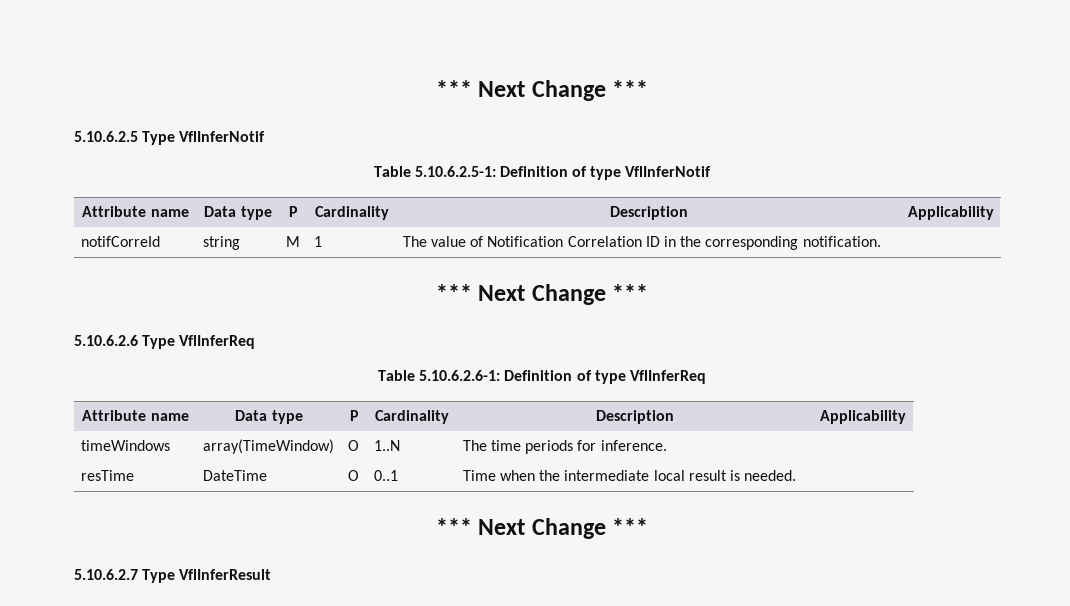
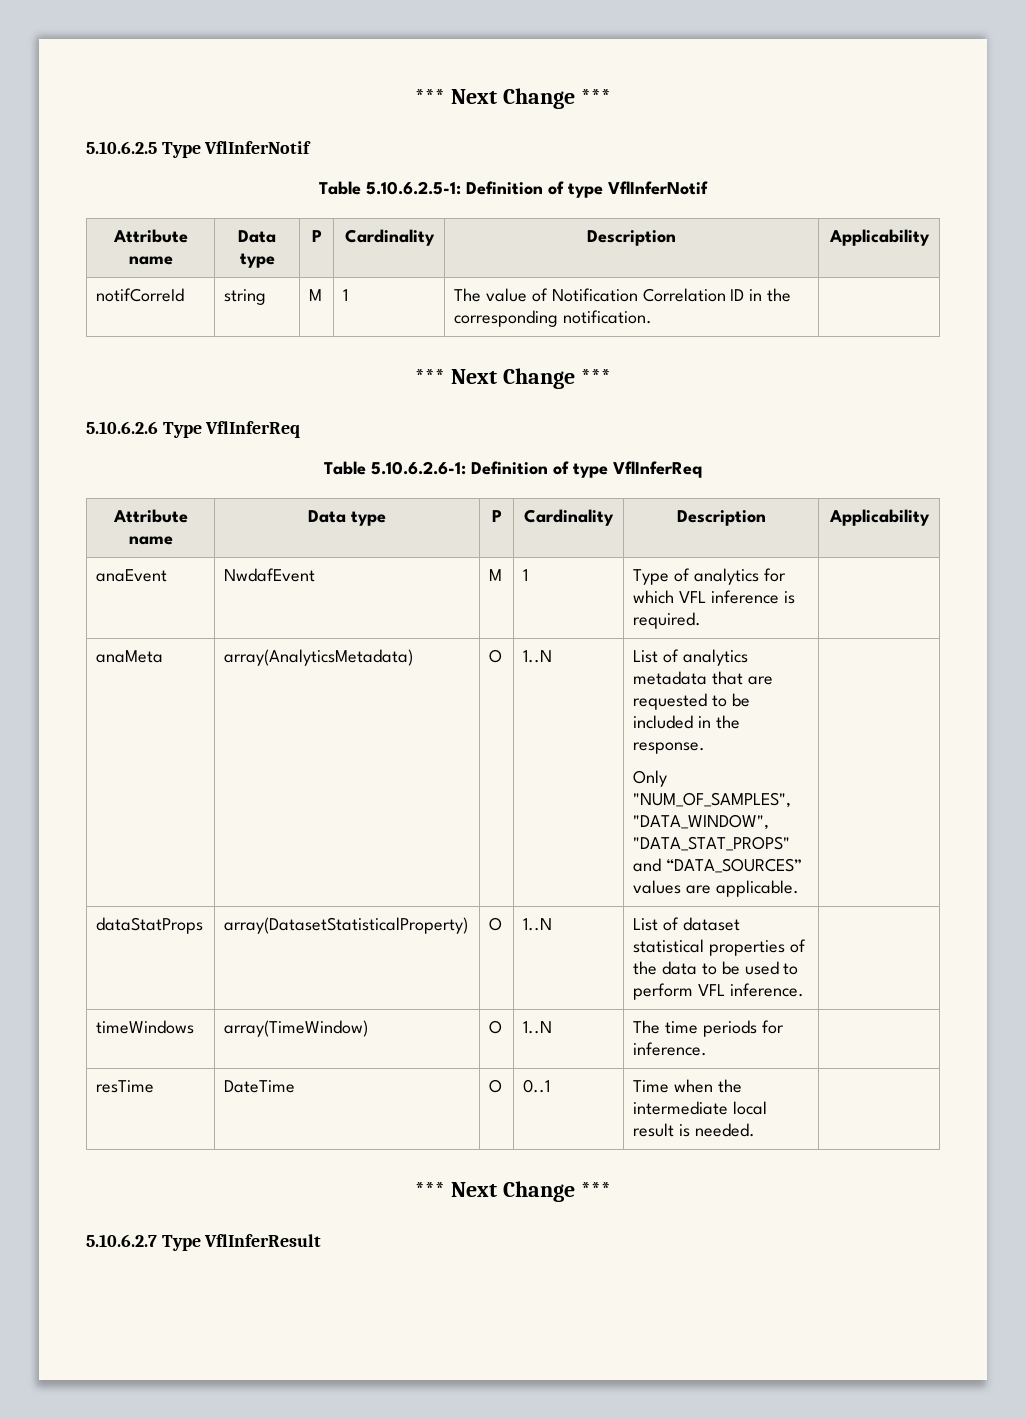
(906, 417) none -> [96,569,168,582] [224,568,316,582] [489,569,503,581] [523,569,529,581] [633,568,786,585] [633,590,795,604] [633,612,702,629] [96,650,164,663] [224,649,414,666] [489,649,503,663] [523,650,553,663] [633,649,748,666] [633,671,773,685] [633,693,750,710] [633,715,740,729] [633,742,706,754] [633,770,668,787] [633,792,792,808] [633,814,770,830] [633,836,791,851] [633,858,802,873] [633,880,799,897] [96,917,204,934] [224,917,469,934] [489,917,503,931] [523,918,553,931] [633,917,740,931] [633,939,806,956] [633,961,799,975] [633,983,804,1000] // anaEvent | NwdafEvent | M | 1 | Type of analytics for which VFL inference is required. | // anaMeta | array(AnalyticsMetadata) | O | 1..N | List of analytics metadata that are requested to be included in the response. // Only "NUM_OF_SAMPLES", "DATA_WINDOW", "DATA_STAT_PROPS" and “DATA_SOURCES” values are applicable. | // dataStatProps | array(DatasetStatisticalProperty) | O | 1..N | List of dataset statistical properties of the data to be used to perform VFL inference. |

